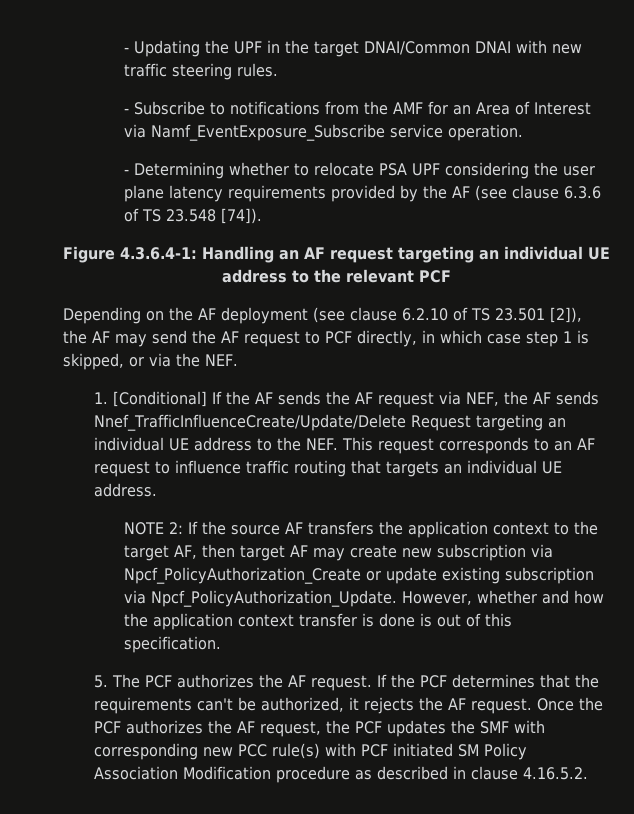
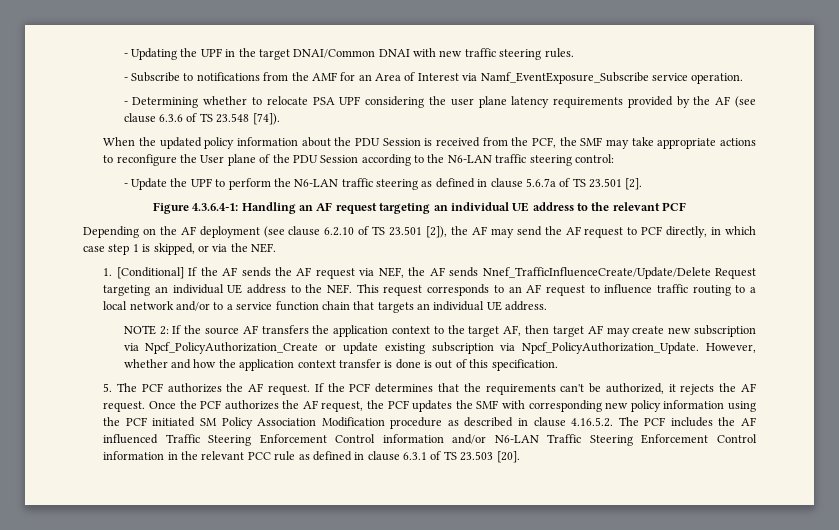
(262, 216) none -> [103,137,756,149] [103,154,614,166] [123,178,643,190] // When the updated policy information about the PDU Session is received from the PCF, the SMF may take appropriate actions to reconfigure the User plane of the PDU Session according to the N6-LAN traffic steering control: // - Update the UPF to perform the N6-LAN traffic steering as defined in clause 5.6.7a of TS 23.501 [2].
(346, 468) none -> [735,285,757,293] [103,301,350,311] to a local network and/or to a service function chain
[237,743,356,759] PCC rule(s) with -> [630,400,756,412] [103,417,121,426] policy information using the
(588, 773) none -> [618,417,757,427] [103,434,757,446] [103,451,520,463] The PCF includes the AF influenced Traffic Steering Enforcement Control information and/or N6-LAN Traffic Steering Enforcement Control information in the relevant PCC rule as defined in clause 6.3.1 of TS 23.503 [20].

